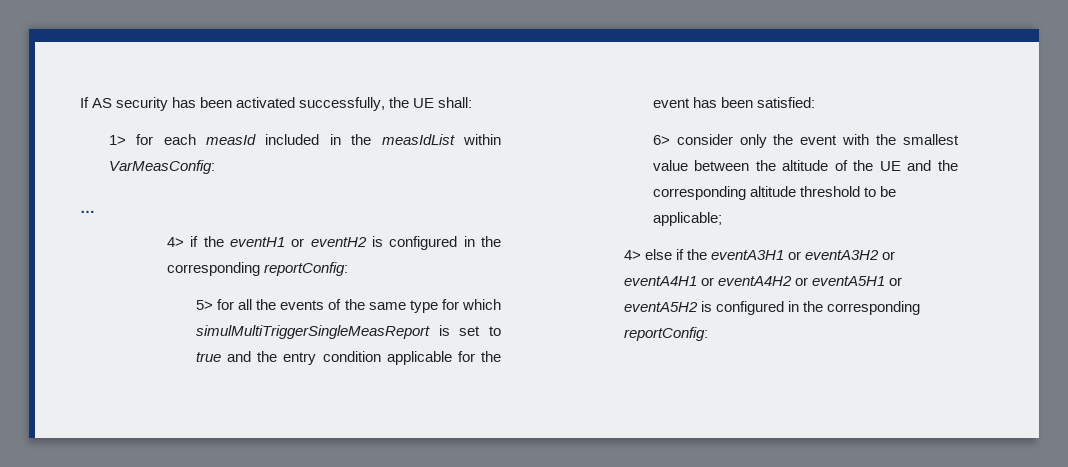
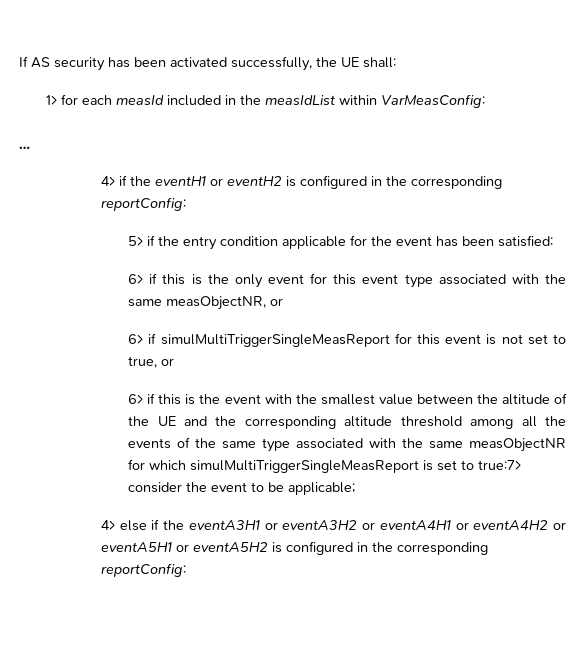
[216,299,502,313] [195,325,502,339] [195,351,252,362] for all the events of the same type for which simulMultiTriggerSingleMeasReport is set to true and -> [147,235,156,246] if
[676,134,767,148] consider only -> [149,273,567,288] [128,296,284,310] [128,333,566,347] [128,356,175,368] [128,393,196,405] if this is the only event for this event type associated with the same measObjectNR, or // 6> if simulMultiTriggerSingleMeasReport for this event is not set to true, or // 6> if this is
(860, 191) none -> [470,416,566,429] [128,437,566,452] [128,459,522,473] [128,482,248,493] among all the events of the same type associated with the same measObjectNR for which simulMultiTriggerSingleMeasReport is set to true:7> consider the event

